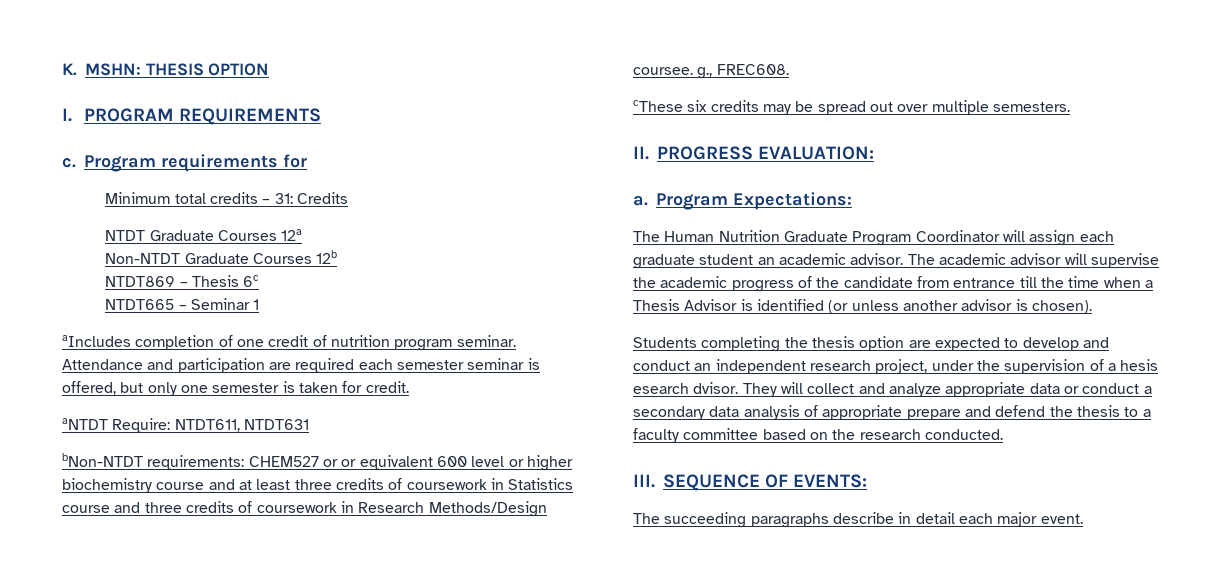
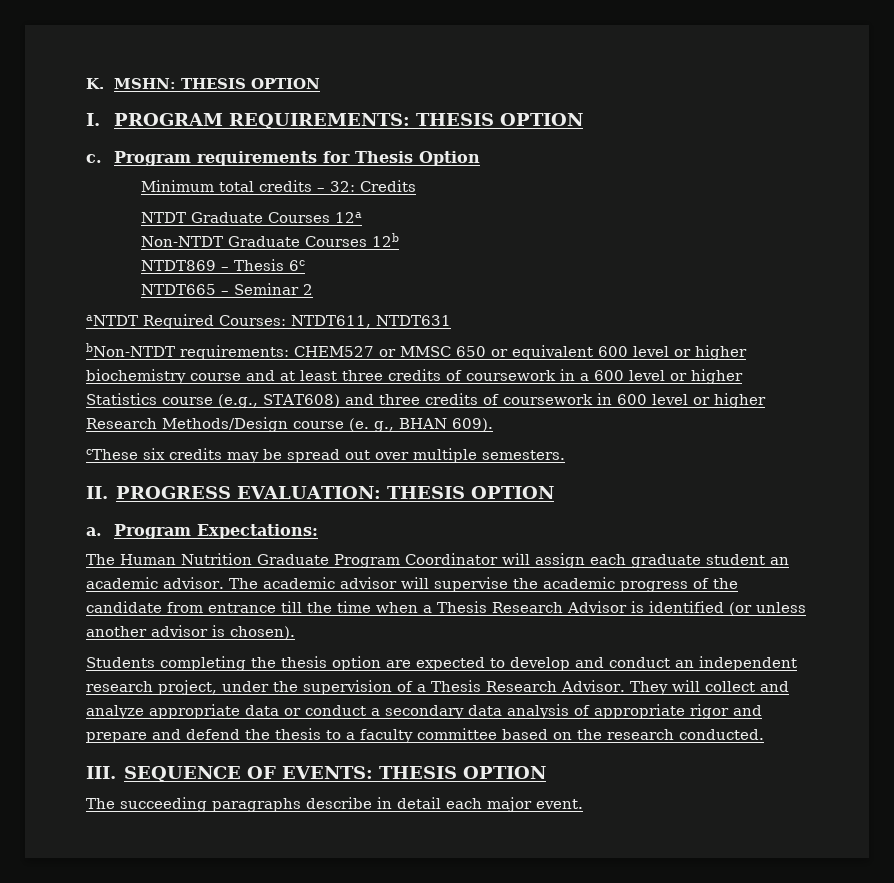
[178,108,321,125] REQUIREMENTS -> [228,113,583,129] REQUIREMENTS: THESIS OPTION
(307, 161) none -> [354,151,480,166] Thesis Option
[274,193,293,204] 31: -> [330,181,356,192] 32:
[253,299,260,310] [62,335,516,351] [62,358,540,373] [62,381,409,396] 1 // aIncludes completion of one credit of nutrition program seminar. Attendance and participation are required each semester seminar is offered, but only one semester is taken for credit. -> [303,284,314,295] 2
[112,418,171,433] Require: -> [143,314,286,329] Required Courses:
(338, 463) none -> [400,346,486,357] MMSC 650
[508,478,574,490] [62,505,110,513] Statistics course -> [580,369,743,384] [86,393,340,408] a 600 level or higher Statistics course (e.g., STAT608)
[358,501,547,517] [633,64,789,79] Research Methods/Design coursee. g., FREC608. -> [617,393,766,408] [86,417,493,432] 600 level or higher Research Methods/Design course (e. g., BHAN 609).
(875, 153) none -> [387,486,555,499] THESIS OPTION
(680, 305) none -> [492,602,563,613] Research
[1120,359,1159,371] [633,382,739,394] hesis esearch dvisor. -> [431,680,625,692] Thesis Research Advisor.
(903, 412) none -> [690,704,762,719] rigor and
(868, 481) none -> [378,766,546,779] THESIS OPTION

